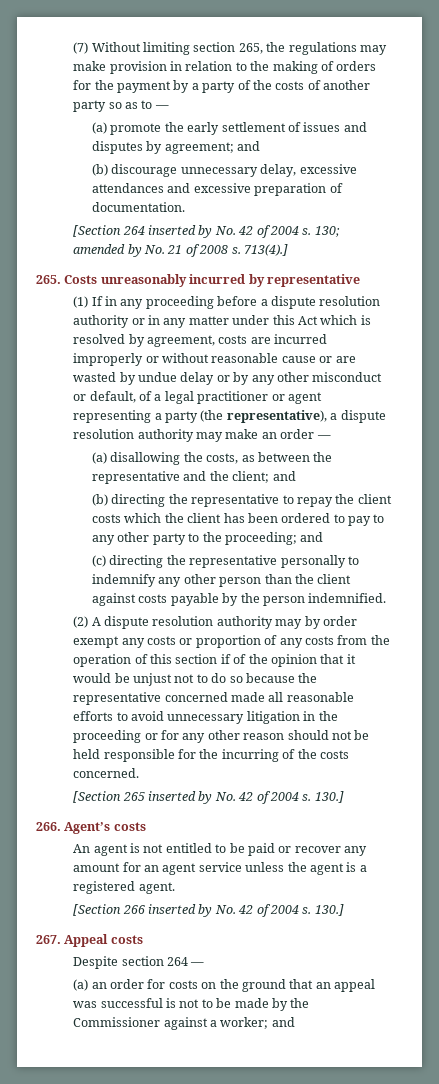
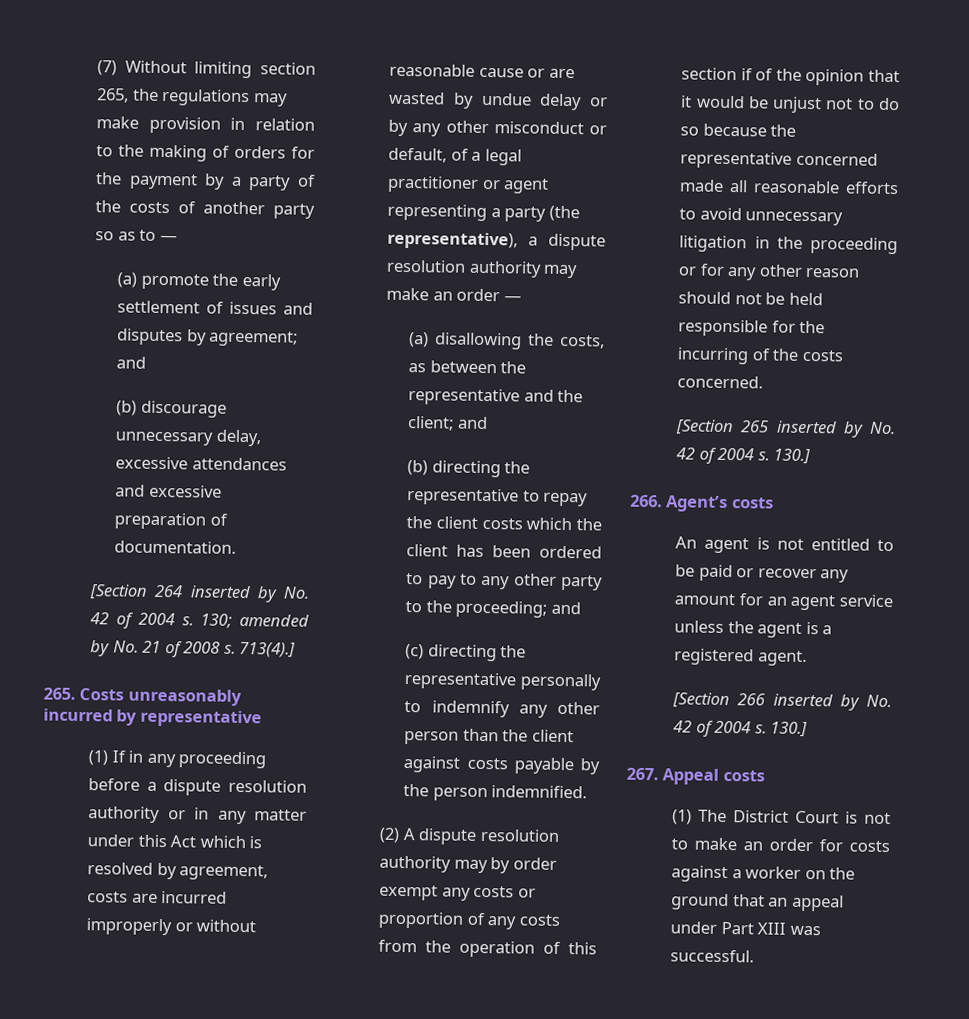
[73,956,205,969] [73,979,89,991] Despite section 264 — // (a) -> [672,809,891,825] [671,837,738,851] (1) The District Court is not to make
(198, 984) none -> [671,865,802,883] against a worker
[73,998,310,1011] [73,1017,295,1030] was successful is not to be made by the Commissioner against a worker; and -> [670,921,821,936] [670,949,755,963] under Part XIII was successful.

